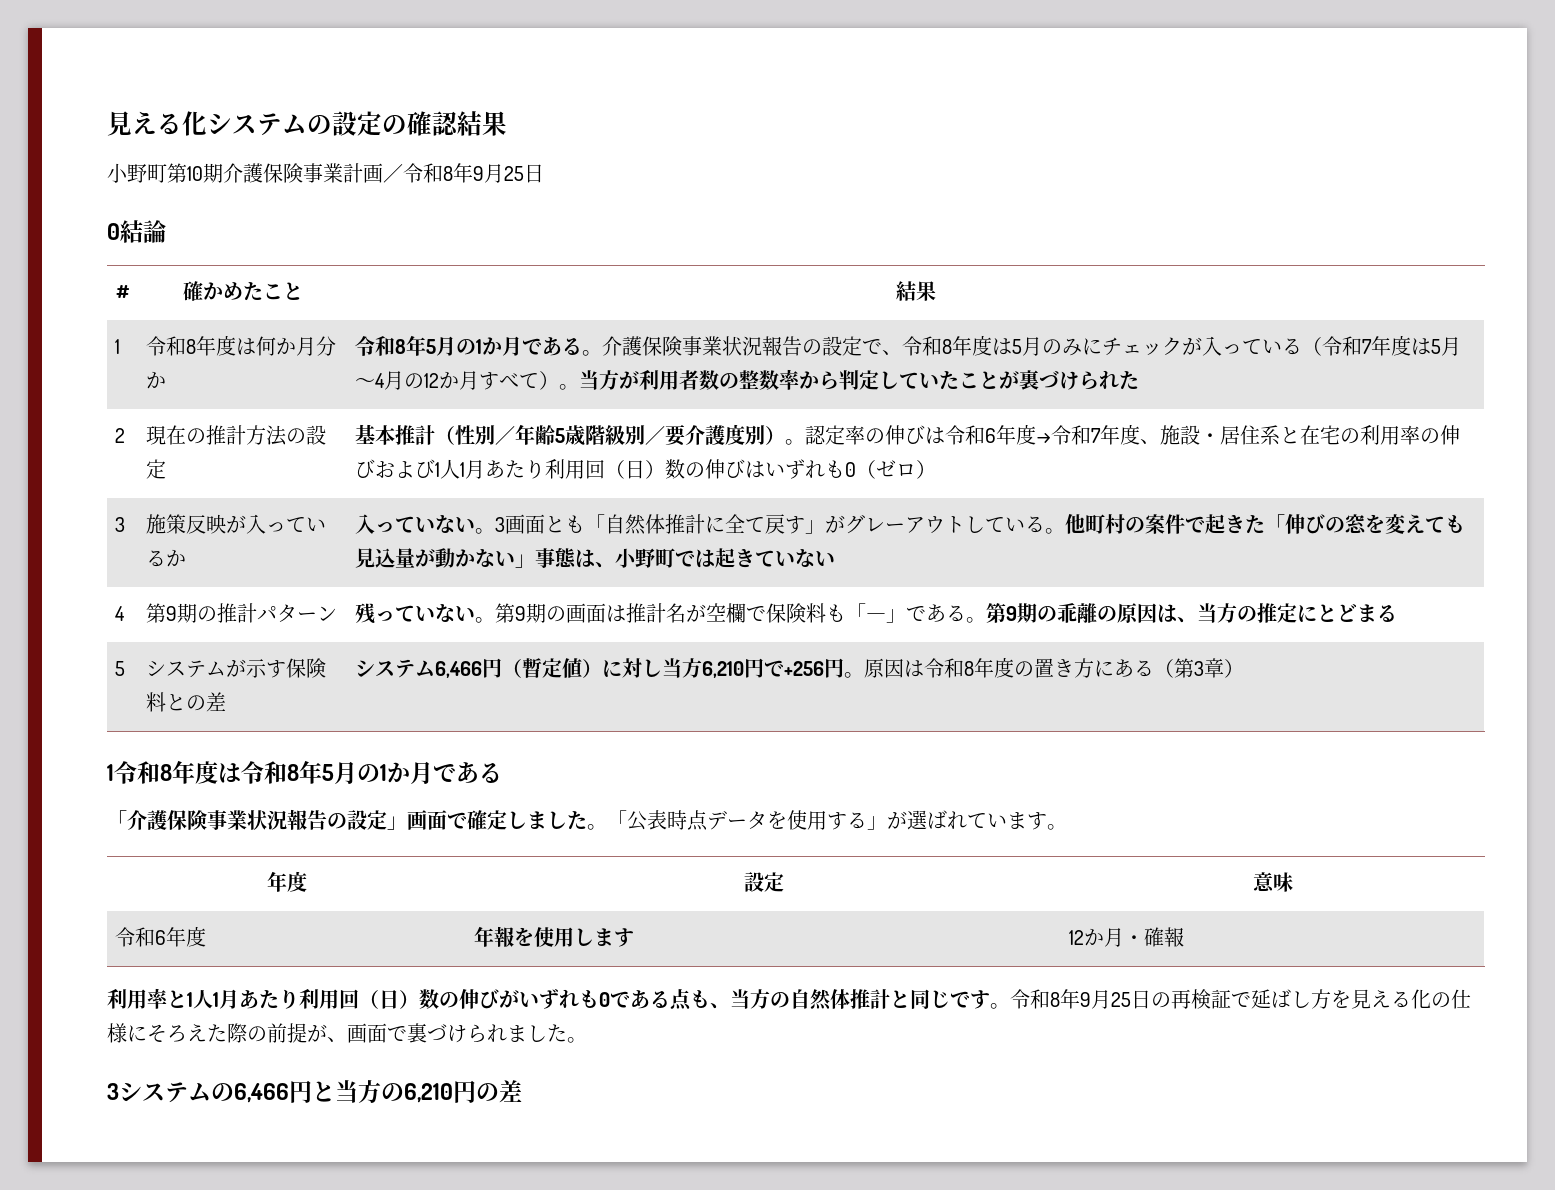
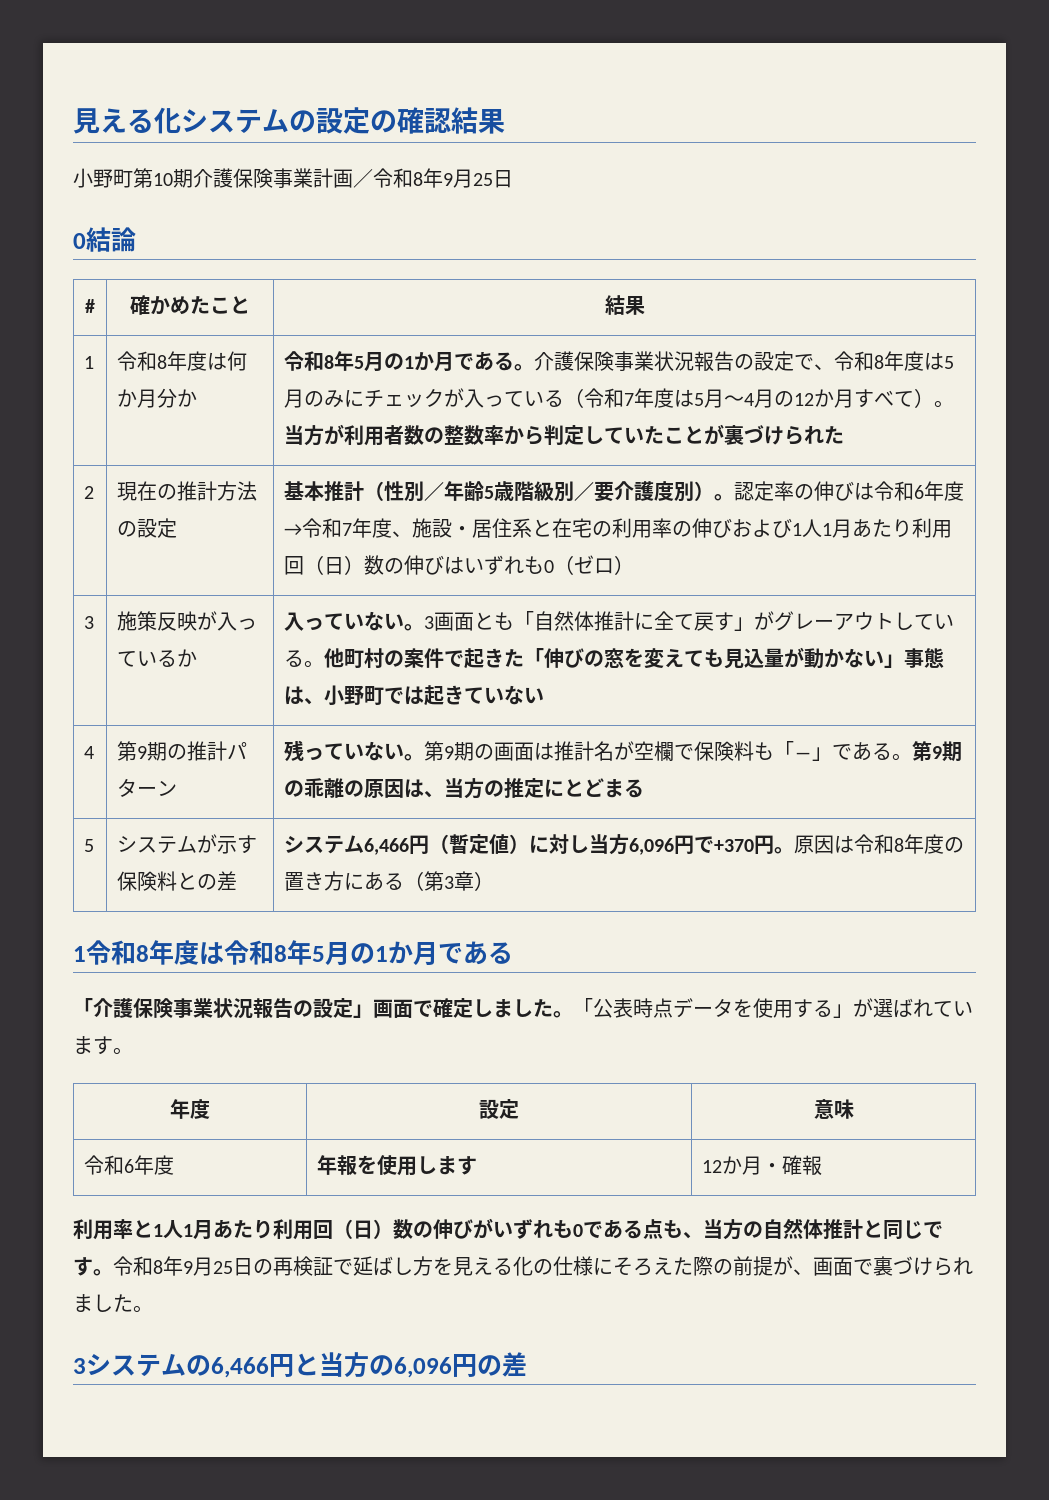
[702,658,825,678] 6,210円で+256 -> [629,835,755,855] 6,096円で+370
[404,1083,453,1103] 6,210 -> [394,1357,452,1378] 6,096

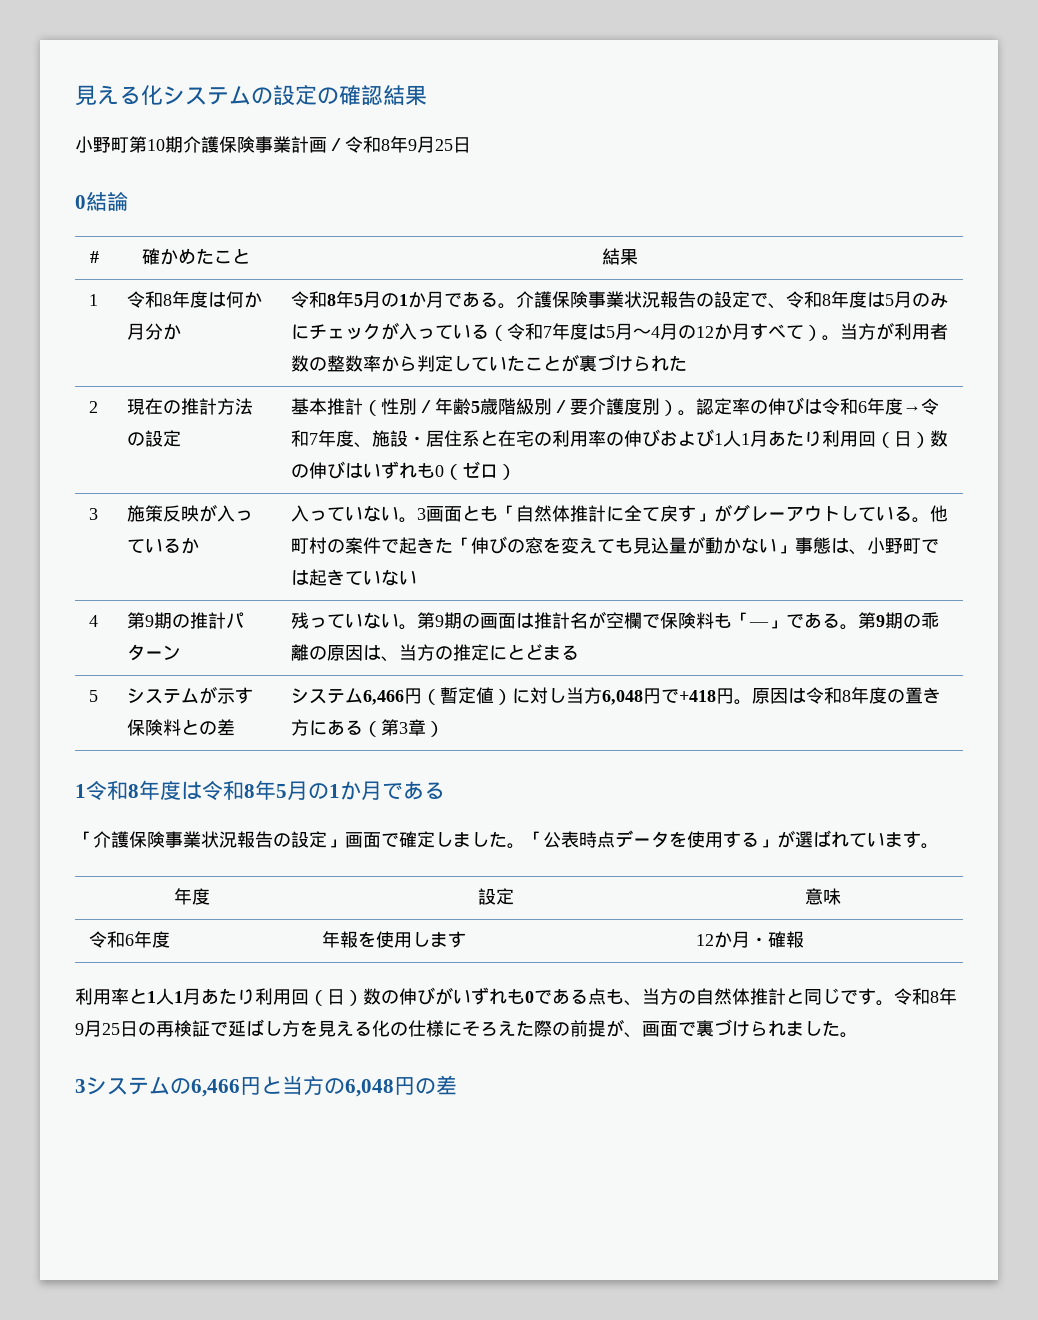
[629,835,755,855] 6,096円で+370 -> [602,688,717,705] 6,048円で+418
[394,1357,452,1378] 6,096 -> [345,1079,394,1097] 6,048

